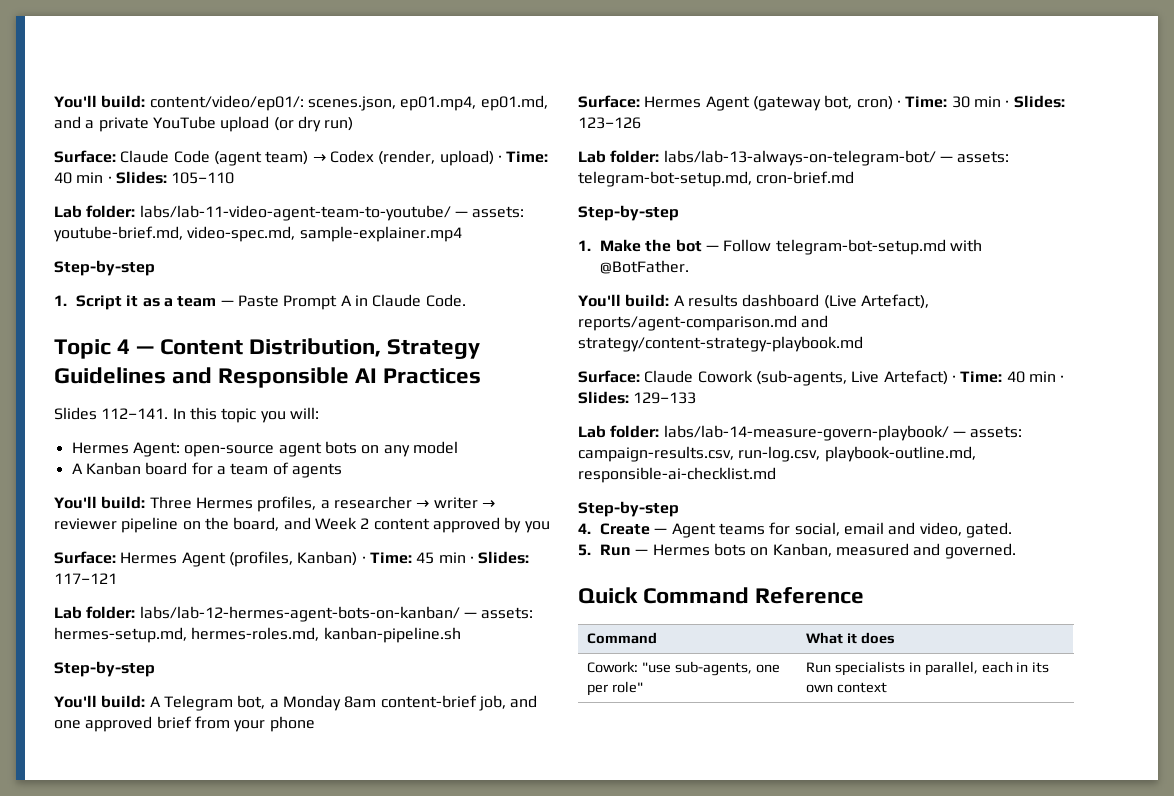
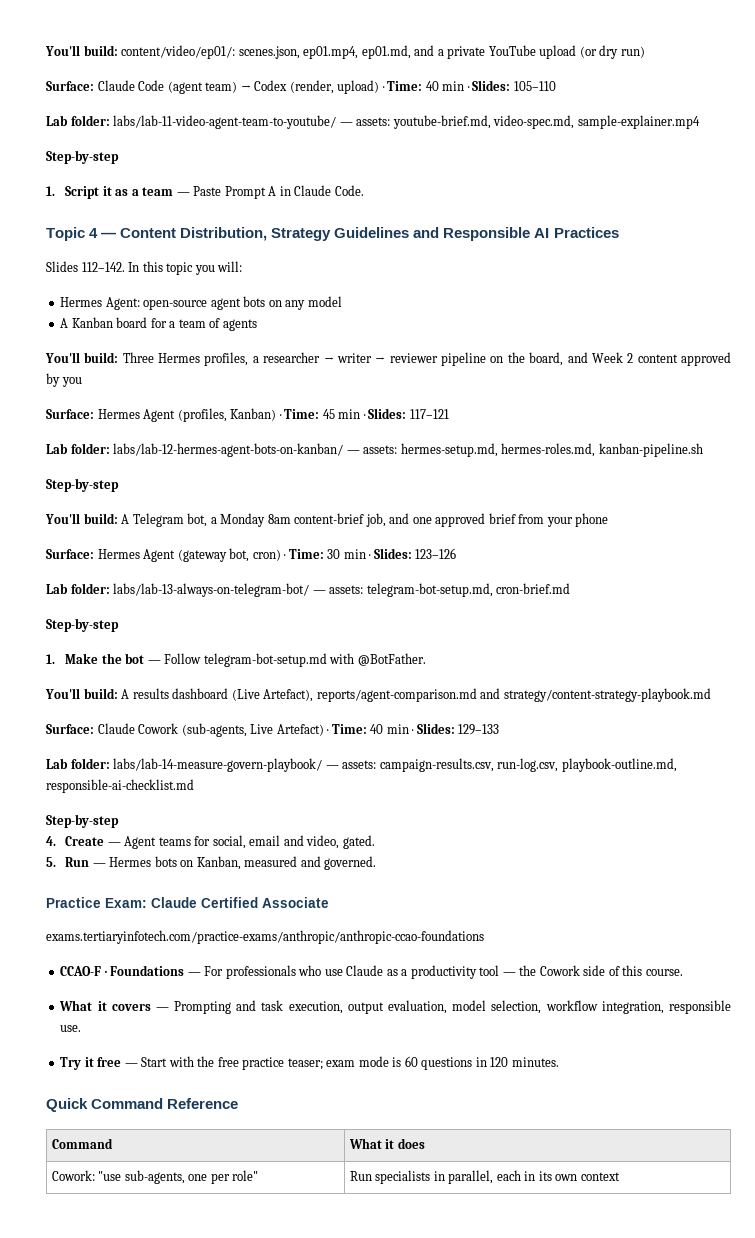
[101,408,169,419] 112–141. -> [81,262,125,272] 112–142.
(1016, 551) none -> [46,897,329,908] [46,930,484,944] [60,965,683,979] [59,1000,731,1014] [60,1025,82,1032] [60,1056,559,1070] // Practice Exam: Claude Certified Associate // exams.tertiaryinfotech.com/practice-exams/anthropic/anthropic-ccao-foundations // CCAO-F · Foundations — For professionals who use Claude as a productivity tool — the Cowork side of this course. // What it covers — Prompting and task execution, output evaluation, model selection, workflow integration, responsible use. // Try it free — Start with the free practice teaser; exam mode is 60 questions in 120 minutes.

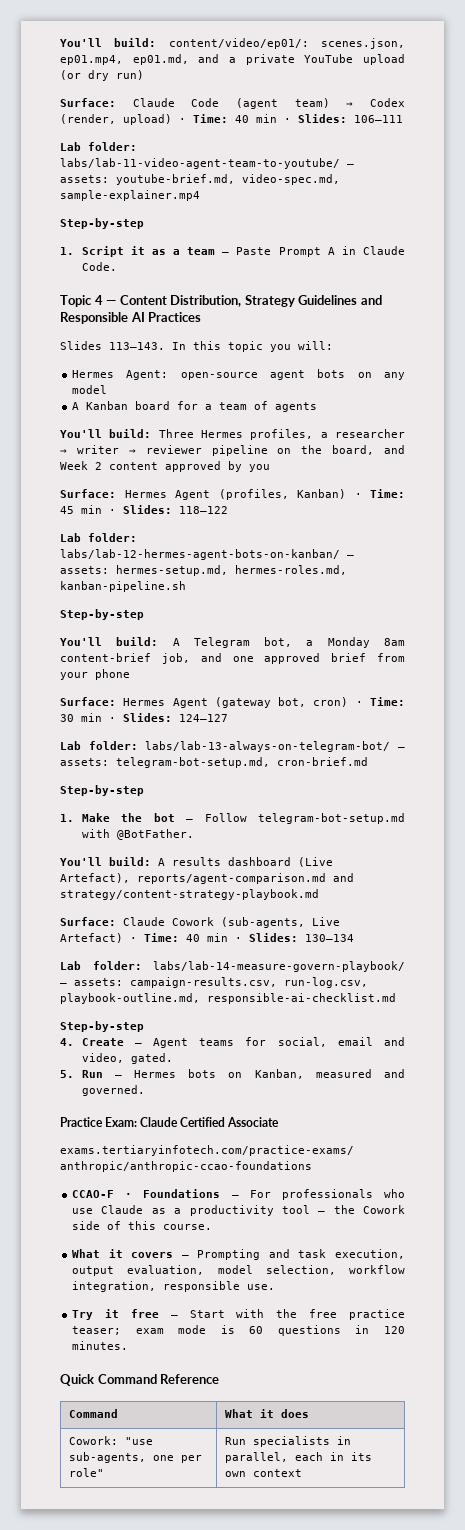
[513,81,556,91] 105–110 -> [354,115,403,123] 106–111
[81,262,125,272] 112–142. -> [109,342,165,350] 113–143.
[409,409,449,419] 117–121 -> [179,506,228,514] 118–122
[415,548,457,559] 123–126 -> [179,714,228,722] 124–127
[458,724,500,735] 129–133 -> [305,934,354,942] 130–134

